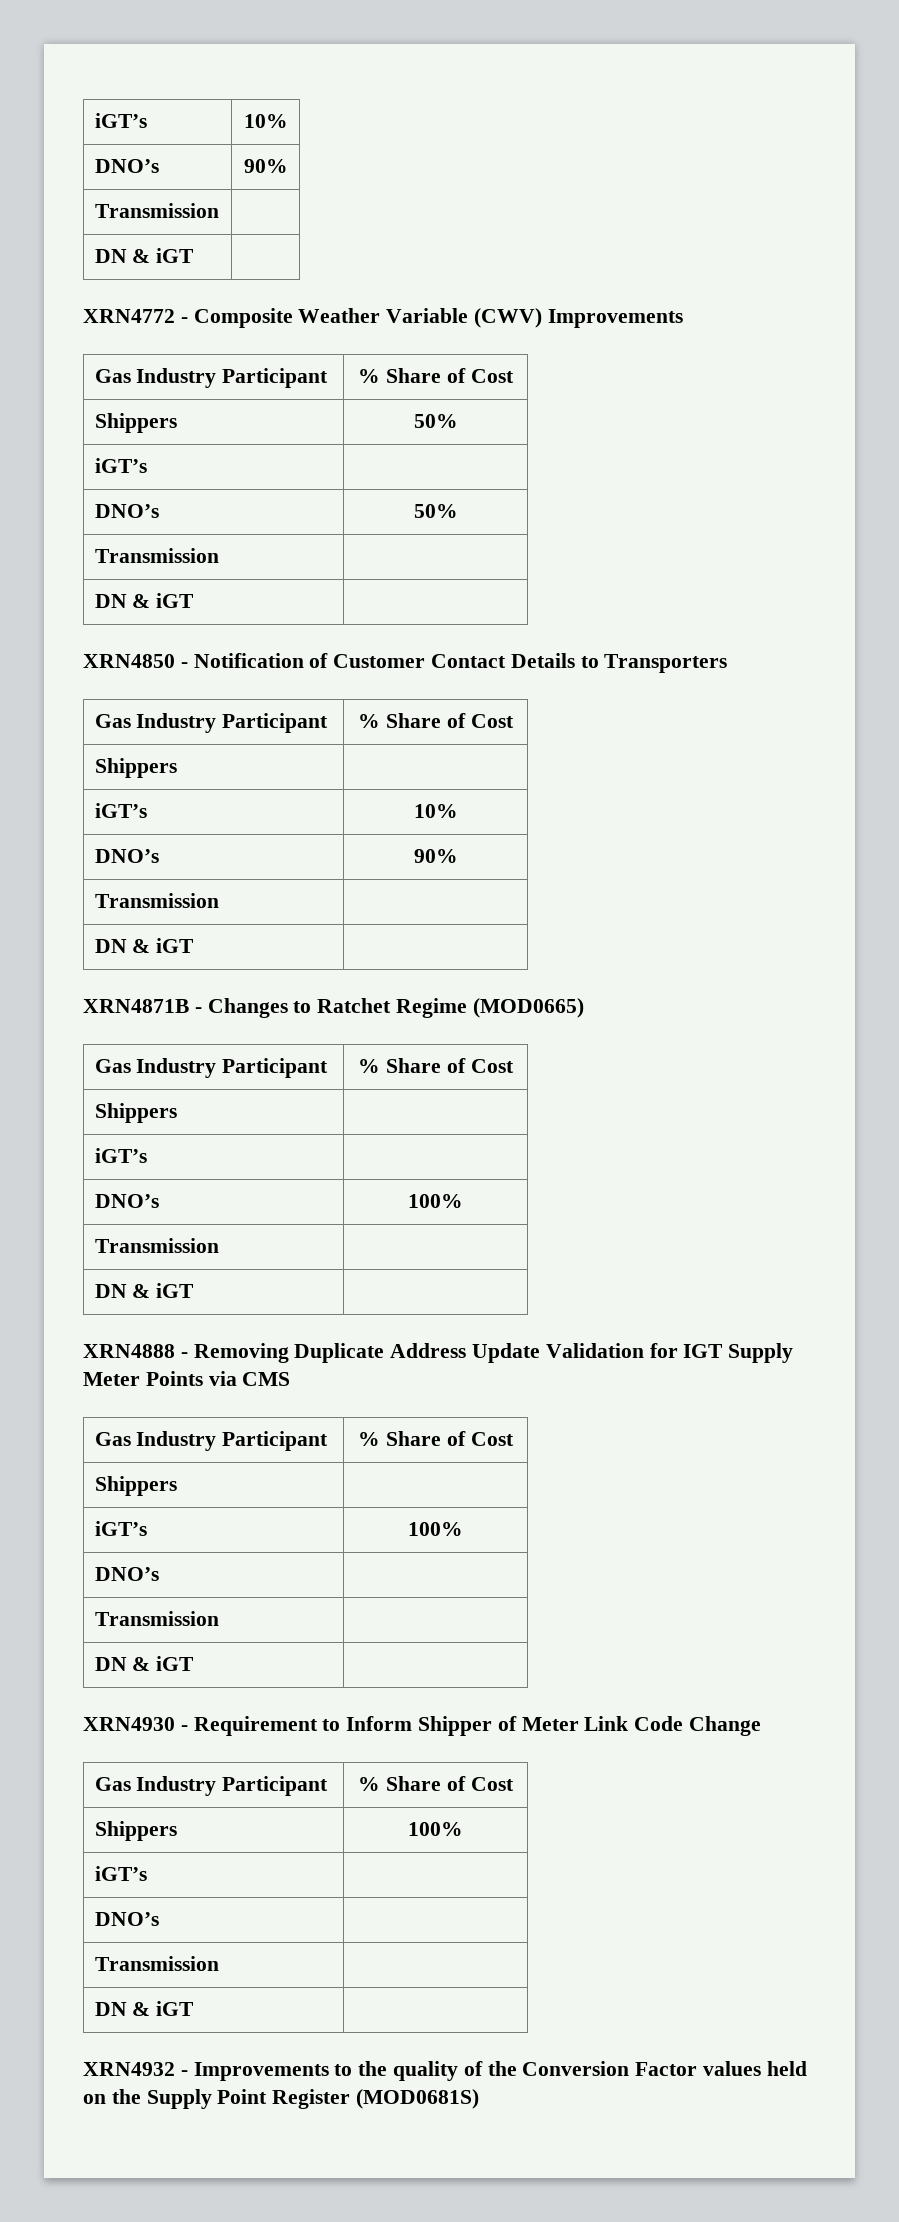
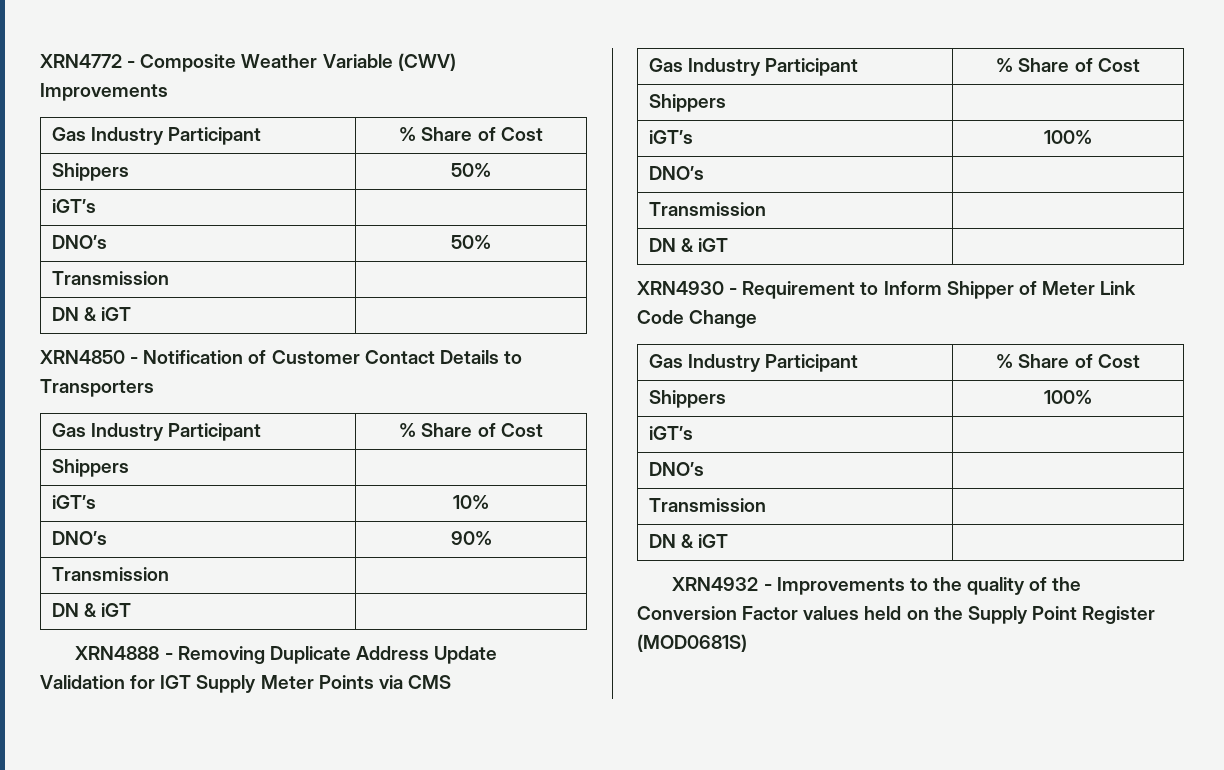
[94,113,147,128] [243,114,288,128] [94,159,159,173] [243,159,288,173] [94,203,219,218] [94,248,195,263] iGT’s | 10% // DNO’s | 90% // Transmission | // DN & iGT | // -> (40, 61) none
[83,998,584,1018] [94,1058,329,1078] [358,1058,514,1073] [94,1103,177,1123] [94,1148,147,1163] [94,1194,159,1208] [408,1194,463,1208] [94,1238,219,1253] [94,1283,195,1298] // XRN4871B - Changes to Ratchet Regime (MOD0665) // Gas Industry Participant | % Share of Cost // Shippers | // iGT’s | // DNO’s | 100% // Transmission | // DN & iGT | -> (132, 610) none

